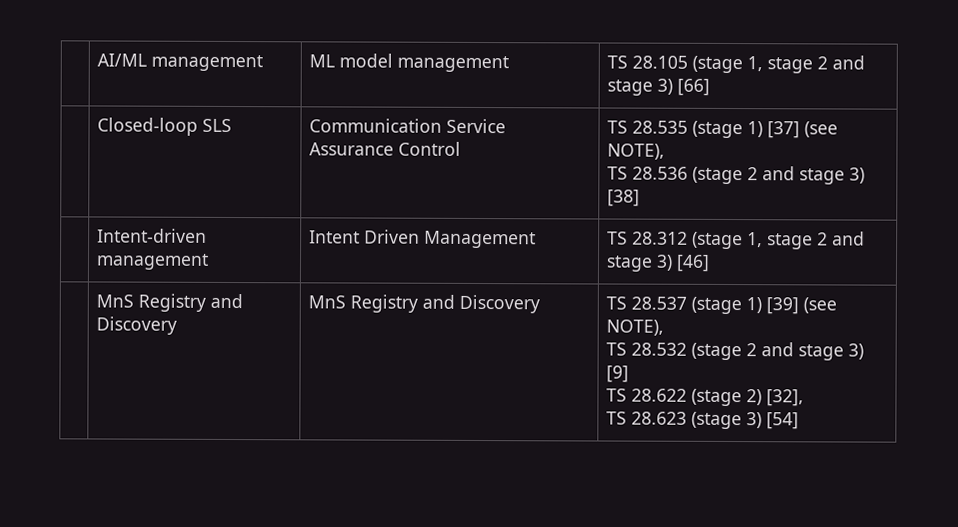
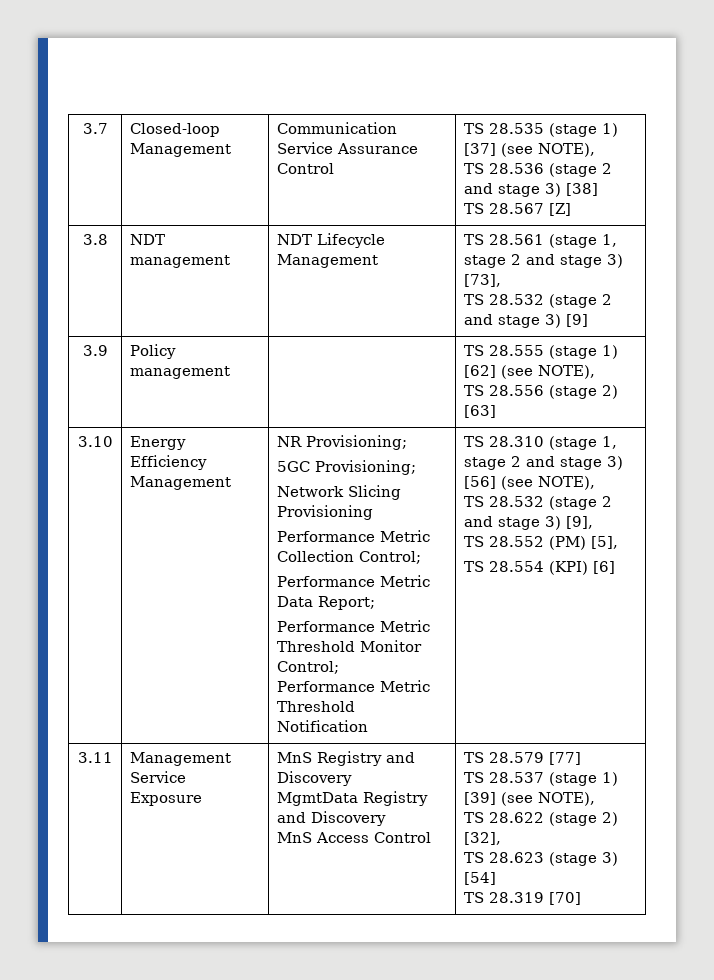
[97,53,264,72] [309,53,510,73] [607,55,866,74] [607,78,711,96] | AI/ML management | ML model management | TS 28.105 (stage 1, stage 2 and stage 3) [66] // -> [82,123,108,134] 3.7
[202,118,233,133] SLS -> [129,143,231,157] Management
[97,228,208,243] [96,253,210,270] [309,229,421,244] // | Intent-driven management | Intent Driven -> [463,203,571,216] [82,234,108,245] [129,234,165,245] [129,255,230,268] [276,233,385,248] // TS 28.567 [Z] // 3.8 | NDT management | NDT Lifecycle
[632,231,866,250] [606,254,711,272] [96,293,244,312] [96,316,178,335] [308,294,541,314] [606,296,800,315] 28.312 (stage 1, stage 2 and stage 3) [46] // | MnS Registry and Discovery | MnS Registry and Discovery | TS 28.537 (stage 1) [39] -> [488,234,617,248] [463,254,623,268] [463,274,501,287] [463,294,612,308] [463,314,588,328] [82,345,108,356] [129,344,176,359] [129,366,230,379] [463,345,618,359] [463,365,595,379] [463,385,618,399] [463,405,496,418] [77,436,113,447] [129,436,186,450] [129,455,207,470] [129,476,231,490] [276,435,407,450] [276,460,416,475] [276,485,401,500] [276,505,373,520] [276,530,430,542] [276,550,421,564] [276,575,430,587] [276,596,375,610] [276,620,430,632] [276,640,422,652] [276,661,339,674] [276,680,430,692] [276,701,355,712] [276,720,368,732] [463,436,617,450] [463,456,623,470] [463,476,496,489] 28.561 (stage 1, stage 2 and stage 3) [73], // TS 28.532 (stage 2 and stage 3) [9] // 3.9 | Policy management | | TS 28.555 (stage 1) [62] (see NOTE), // TS 28.556 (stage 2) [63] // 3.10 | Energy Efficiency Management | NR Provisioning; // 5GC Provisioning; // Network Slicing Provisioning // Performance Metric Collection Control; // Performance Metric Data Report; // Performance Metric Threshold Monitor Control; // Performance Metric Threshold Notification | TS 28.310 (stage 1, stage 2 and stage 3) [56]
[606,365,630,383] [9] -> [565,516,593,529] [463,536,618,550] [463,561,615,575] [77,752,113,763] [129,752,231,766] [129,771,186,783] [129,792,202,806] [276,751,415,766] [276,771,352,786] [276,791,428,806] [276,811,386,826] [276,832,431,843] [463,752,581,765] [463,772,618,786] [463,792,595,806] [9], // TS 28.552 (PM) [5], // TS 28.554 (KPI) [6] // 3.11 | Management Service Exposure | MnS Registry and Discovery // MgmtData Registry and Discovery // MnS Access Control | TS 28.579 [77] // TS 28.537 (stage 1) [39] (see NOTE),
(800, 421) none -> [463,892,581,905] // TS 28.319 [70]

